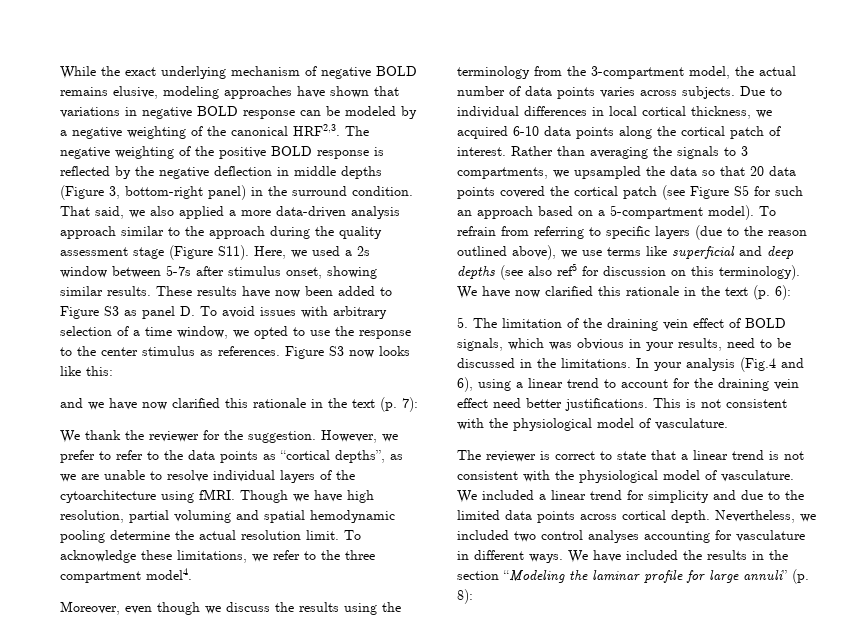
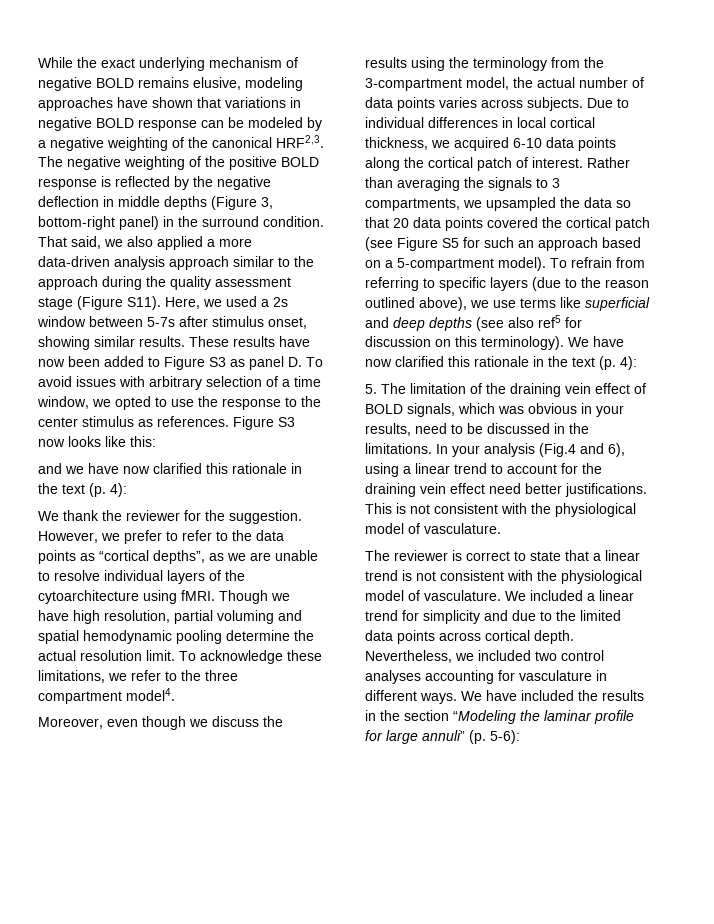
[402,397,418,412] 7): -> [110,483,127,497] 4):
[775,285,791,300] 6): -> [620,356,637,370] 4):
[457,589,473,604] 8): -> [490,730,520,744] 5-6):

